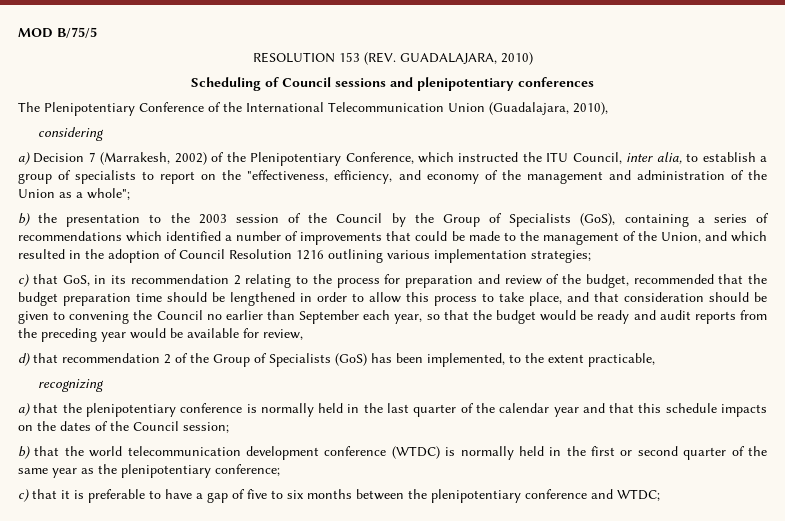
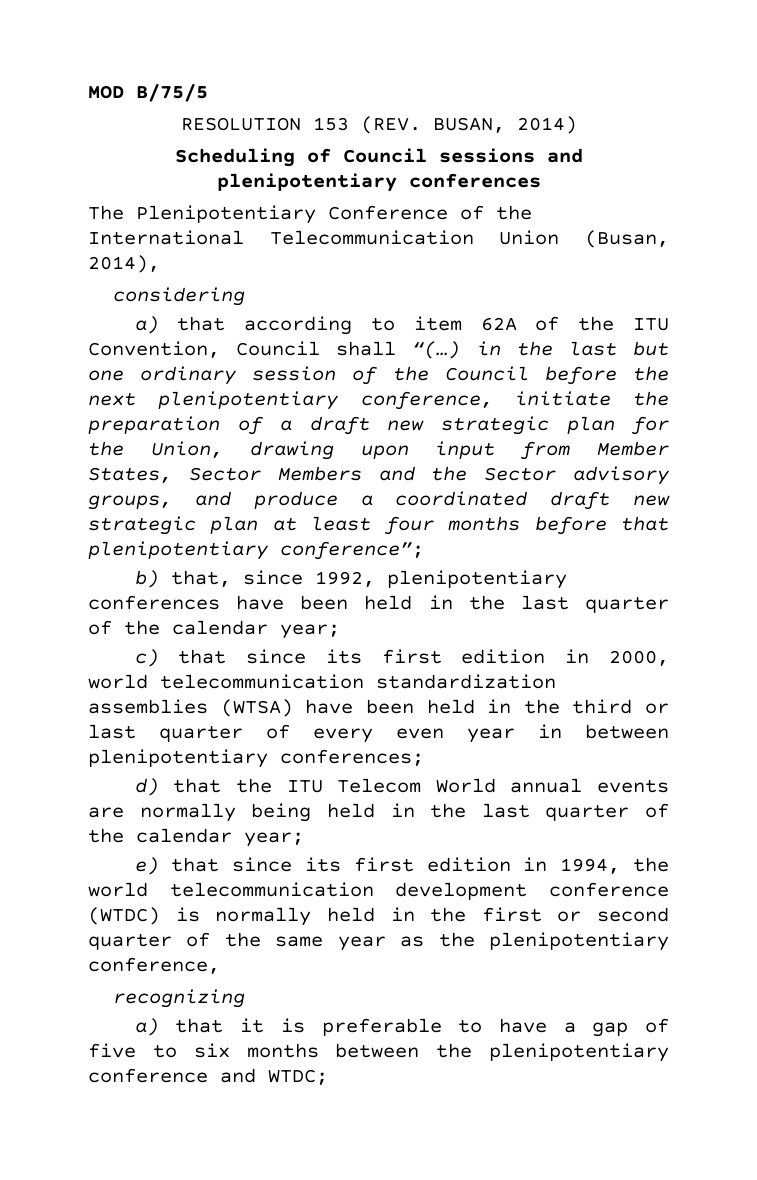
[399,52,533,65] GUADALAJARA, 2010) -> [432,116,577,134] BUSAN, 2014)
[489,102,608,115] (Guadalajara, 2010), -> [585,230,669,248] [88,255,160,273] (Busan, 2014),
[33,152,768,166] [18,170,767,184] [18,188,130,200] [18,213,769,227] [18,231,767,245] [18,249,591,263] [18,274,767,288] [18,292,767,306] [18,310,767,324] [18,328,303,342] [18,353,655,367] [37,379,104,392] [18,403,767,417] [18,421,229,433] [18,446,60,459] Decision 7 (Marrakesh, 2002) of the Plenipotentiary Conference, which instructed the ITU Council, inter alia, to establish a group of specialists to report on the "effectiveness, efficiency, and economy of the management and administration of the Union as a whole"; // b) the presentation to the 2003 session of the Council by the Group of Specialists (GoS), containing a series of recommendations which identified a number of improvements that could be made to the management of the Union, and which resulted in the adoption of Council Resolution 1216 outlining various implementation strategies; // c) that GoS, in its recommendation 2 relating to the process for preparation and review of the budget, recommended that the budget preparation time should be lengthened in order to allow this process to take place, and that consideration should be given to convening the Council no earlier than September each year, so that the budget would be ready and audit reports from the preceding year would be available for review, // d) that recommendation 2 of the Group of Specialists (GoS) has been implemented, to the extent practicable, // recognizing // a) that the plenipotentiary conference is normally held in the last quarter of the calendar year and that this schedule impacts on the dates of the Council session; // b) that -> [177,316,669,335] [88,341,669,359] [88,366,669,385] [88,391,669,410] [88,416,669,435] [88,441,669,460] [88,466,669,485] [88,491,670,510] [88,516,670,535] [88,541,424,560] [134,570,567,589] [88,595,670,613] [88,620,340,639] [134,649,669,667] [88,674,556,689] [88,699,669,717] [88,724,669,743] [88,749,424,768] [134,778,669,796] [88,803,669,822] [88,828,304,847] [134,857,621,875] that according to item 62A of the ITU Convention, Council shall “(…) in the last but one ordinary session of the Council before the next plenipotentiary conference, initiate the preparation of a draft new strategic plan for the Union, drawing upon input from Member States, Sector Members and the Sector advisory groups, and produce a coordinated draft new strategic plan at least four months before that plenipotentiary conference”; // b) that, since 1992, plenipotentiary conferences have been held in the last quarter of the calendar year; // c) that since its first edition in 2000, world telecommunication standardization assemblies (WTSA) have been held in the third or last quarter of every even year in between plenipotentiary conferences; // d) that the ITU Telecom World annual events are normally being held in the last quarter of the calendar year; // e) that since its first edition in 1994,
[215,464,280,476] [18,489,30,502] conference; // c) -> [88,957,220,974] [112,989,245,1008] [134,1018,159,1036] conference, // recognizing // a)

